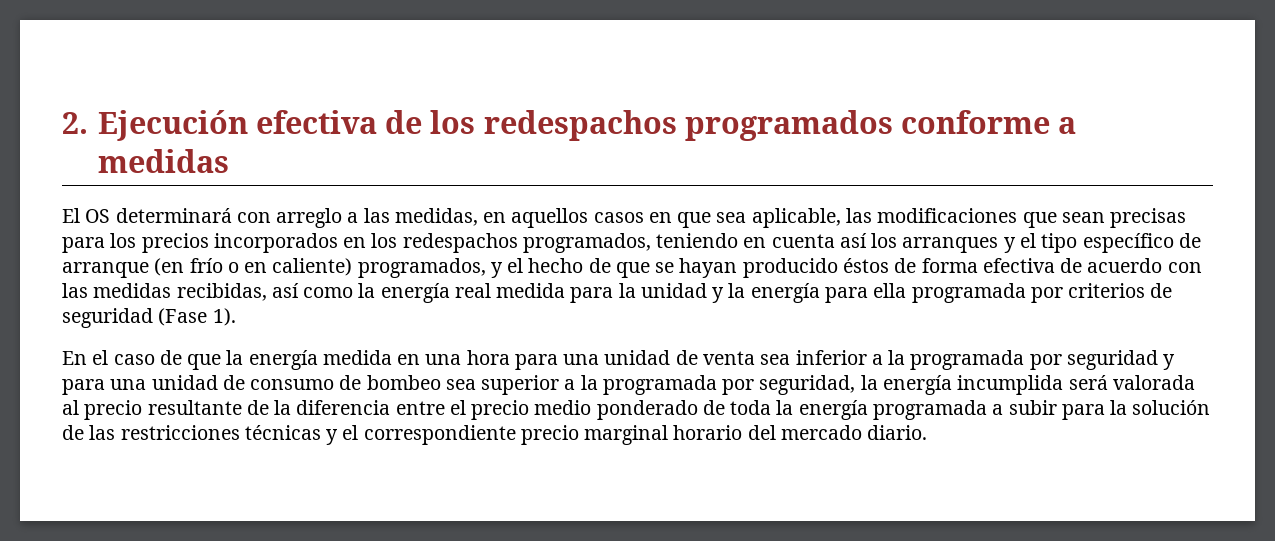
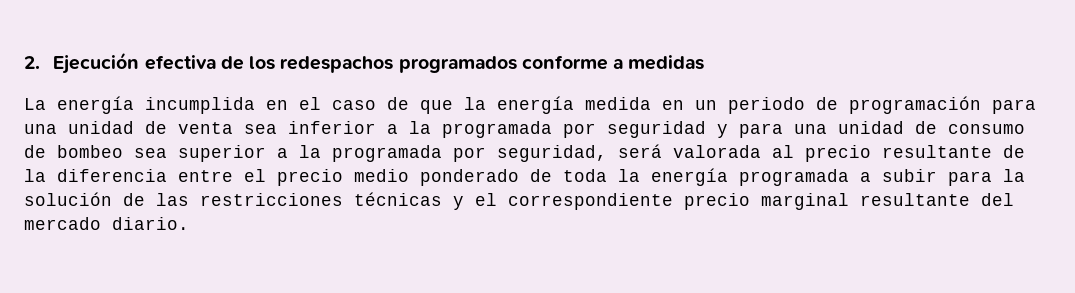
[62,208,1187,228] [62,233,1201,253] [62,258,1202,278] [62,283,1173,303] [62,308,236,328] [62,351,87,365] El OS determinará con arreglo a las medidas, en aquellos casos en que sea aplicable, las modificaciones que sean precisas para los precios incorporados en los redespachos programados, teniendo en cuenta así los arranques y el tipo específico de arranque (en frío o en caliente) programados, y el hecho de que se hayan producido éstos de forma efectiva de acuerdo con las medidas recibidas, así como la energía real medida para la unidad y la energía para ella programada por criterios de seguridad (Fase 1). // En -> [24,96,288,114] La energía incumplida en
[425,350,510,365] una hora -> [695,96,981,114] un periodo de programación
[860,375,1064,395] la energía incumplida -> (607, 153) none
[673,425,743,440] horario -> [860,193,970,206] resultante

